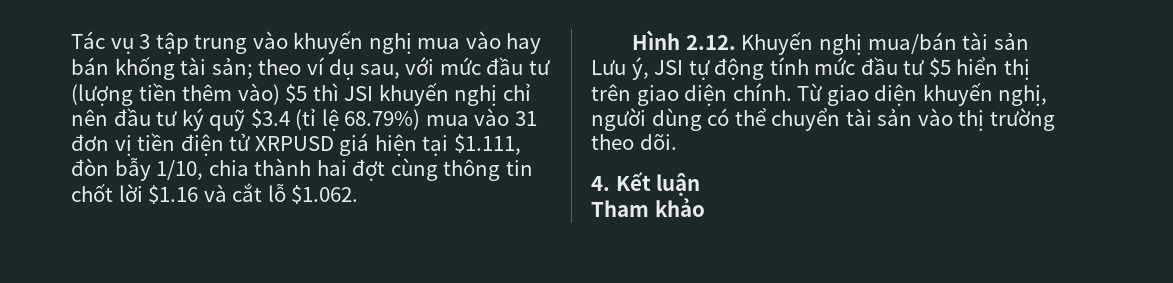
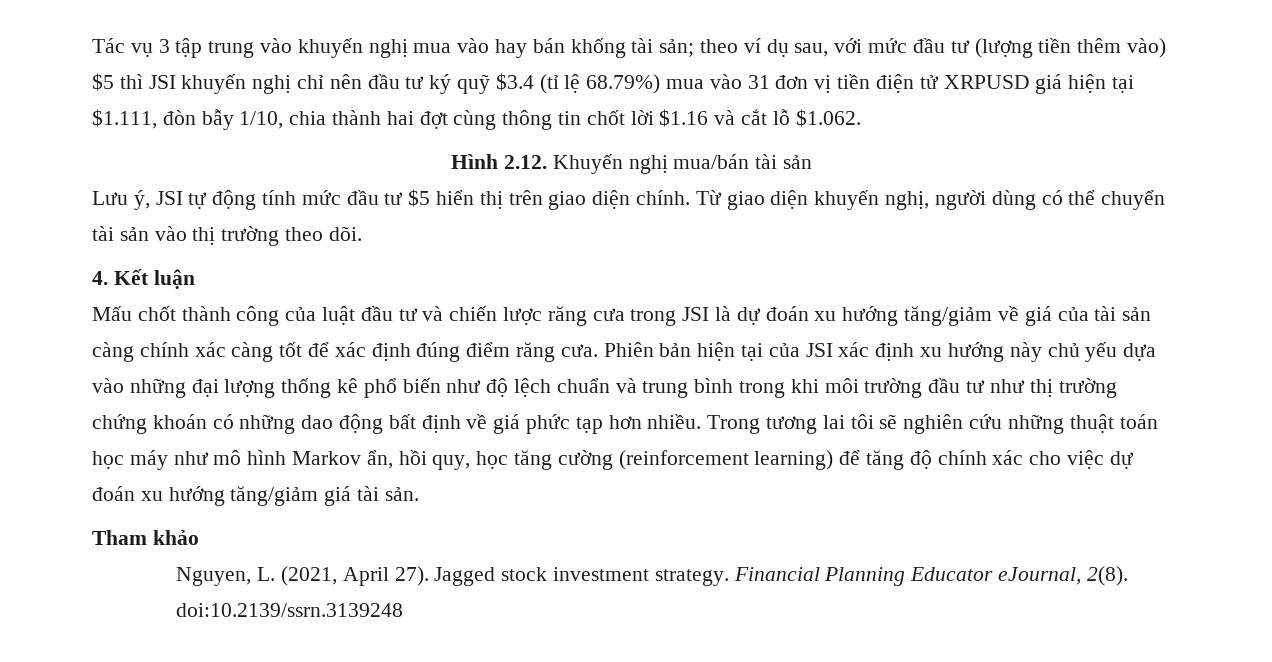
[591,198,705,217] Tham khảo -> [92,306,1152,326] [92,342,1157,362] [92,378,1117,398] [92,414,1158,434] [92,450,1134,470] [92,486,419,506] [92,530,199,545] [176,566,1128,586] [176,603,404,617] Mấu chốt thành công của luật đầu tư và chiến lược răng cưa trong JSI là dự đoán xu hướng tăng/giảm về giá của tài sản càng chính xác càng tốt để xác định đúng điểm răng cưa. Phiên bản hiện tại của JSI xác định xu hướng này chủ yếu dựa vào những đại lượng thống kê phổ biến như độ lệch chuẩn và trung bình trong khi môi trường đầu tư như thị trường chứng khoán có những dao động bất định về giá phức tạp hơn nhiều. Trong tương lai tôi sẽ nghiên cứu những thuật toán học máy như mô hình Markov ẩn, hồi quy, học tăng cường (reinforcement learning) để tăng độ chính xác cho việc dự đoán xu hướng tăng/giảm giá tài sản. // Tham khảo // Nguyen, L. (2021, April 27). Jagged stock investment strategy. Financial Planning Educator eJournal, 2(8). doi:10.2139/ssrn.3139248

